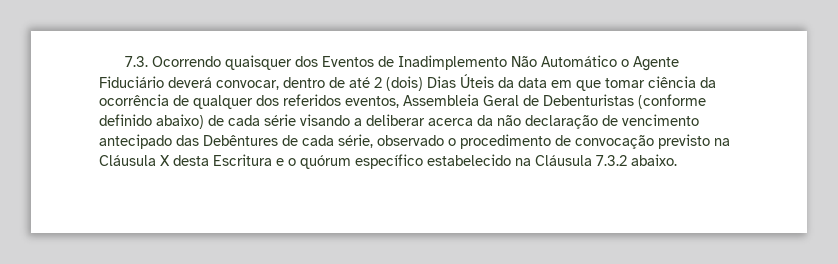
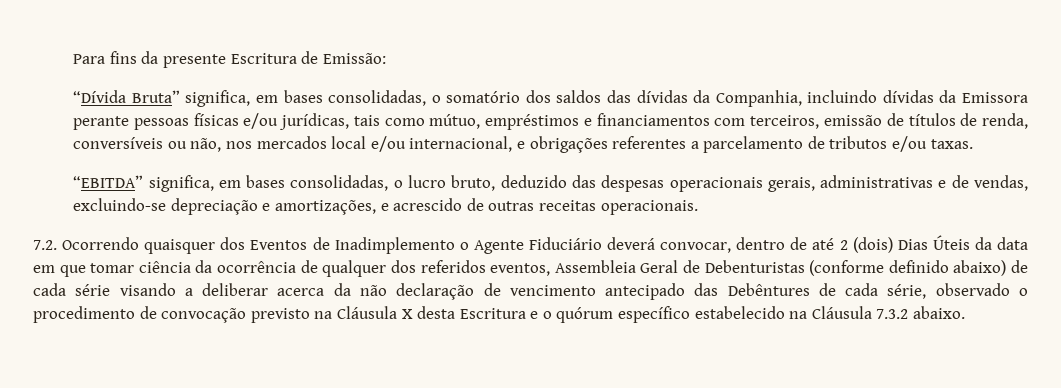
[125,56,149,67] 7.3. -> [73,51,386,68] [73,90,1028,107] [73,113,1028,130] [73,136,973,153] [73,175,1029,192] [73,198,698,215] [33,240,57,250] Para fins da presente Escritura de Emissão: // “Dívida Bruta” significa, em bases consolidadas, o somatório dos saldos das dívidas da Companhia, incluindo dívidas da Emissora perante pessoas físicas e/ou jurídicas, tais como mútuo, empréstimos e financiamentos com terceiros, emissão de títulos de renda, conversíveis ou não, nos mercados local e/ou internacional, e obrigações referentes a parcelamento de tributos e/ou taxas. // “EBITDA” significa, em bases consolidadas, o lucro bruto, deduzido das despesas operacionais gerais, administrativas e de vendas, excluindo-se depreciação e amortizações, e acrescido de outras receitas operacionais. // 7.2.
[511,55,618,67] Não Automático -> (455, 245) none

